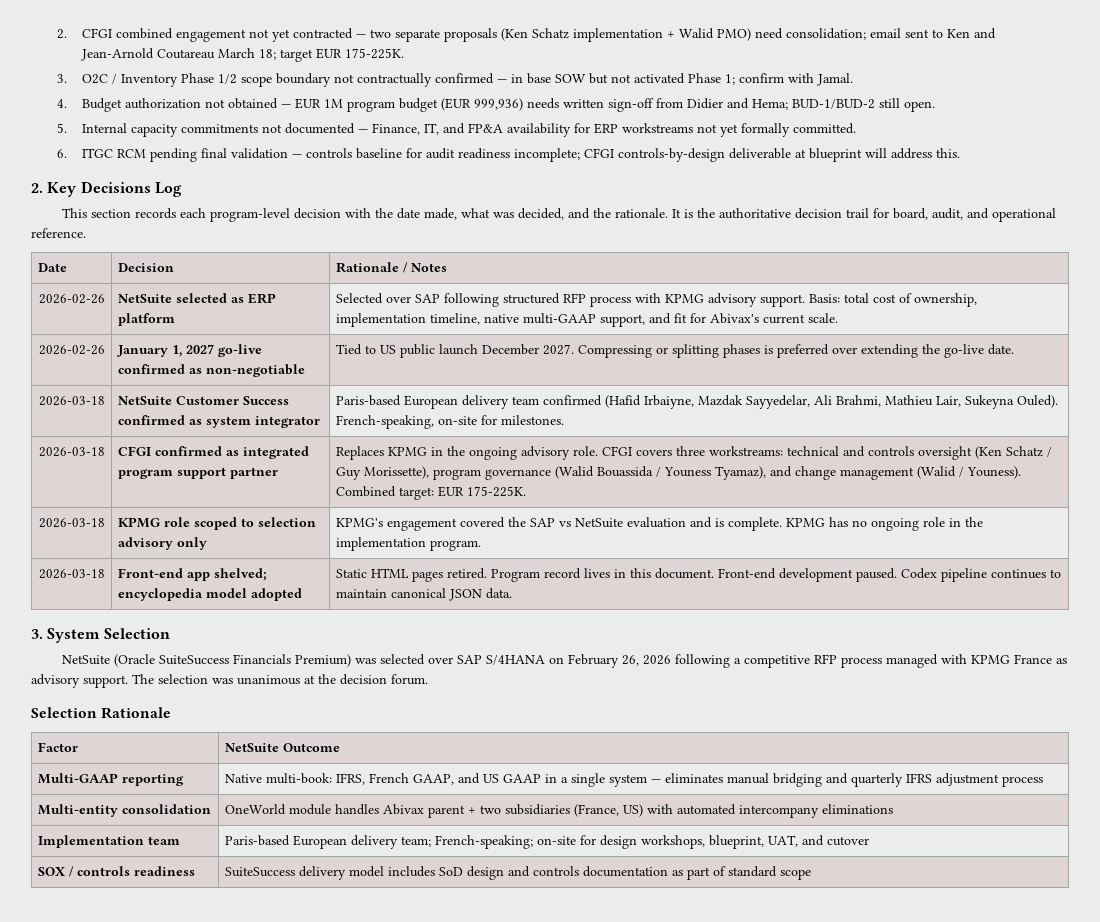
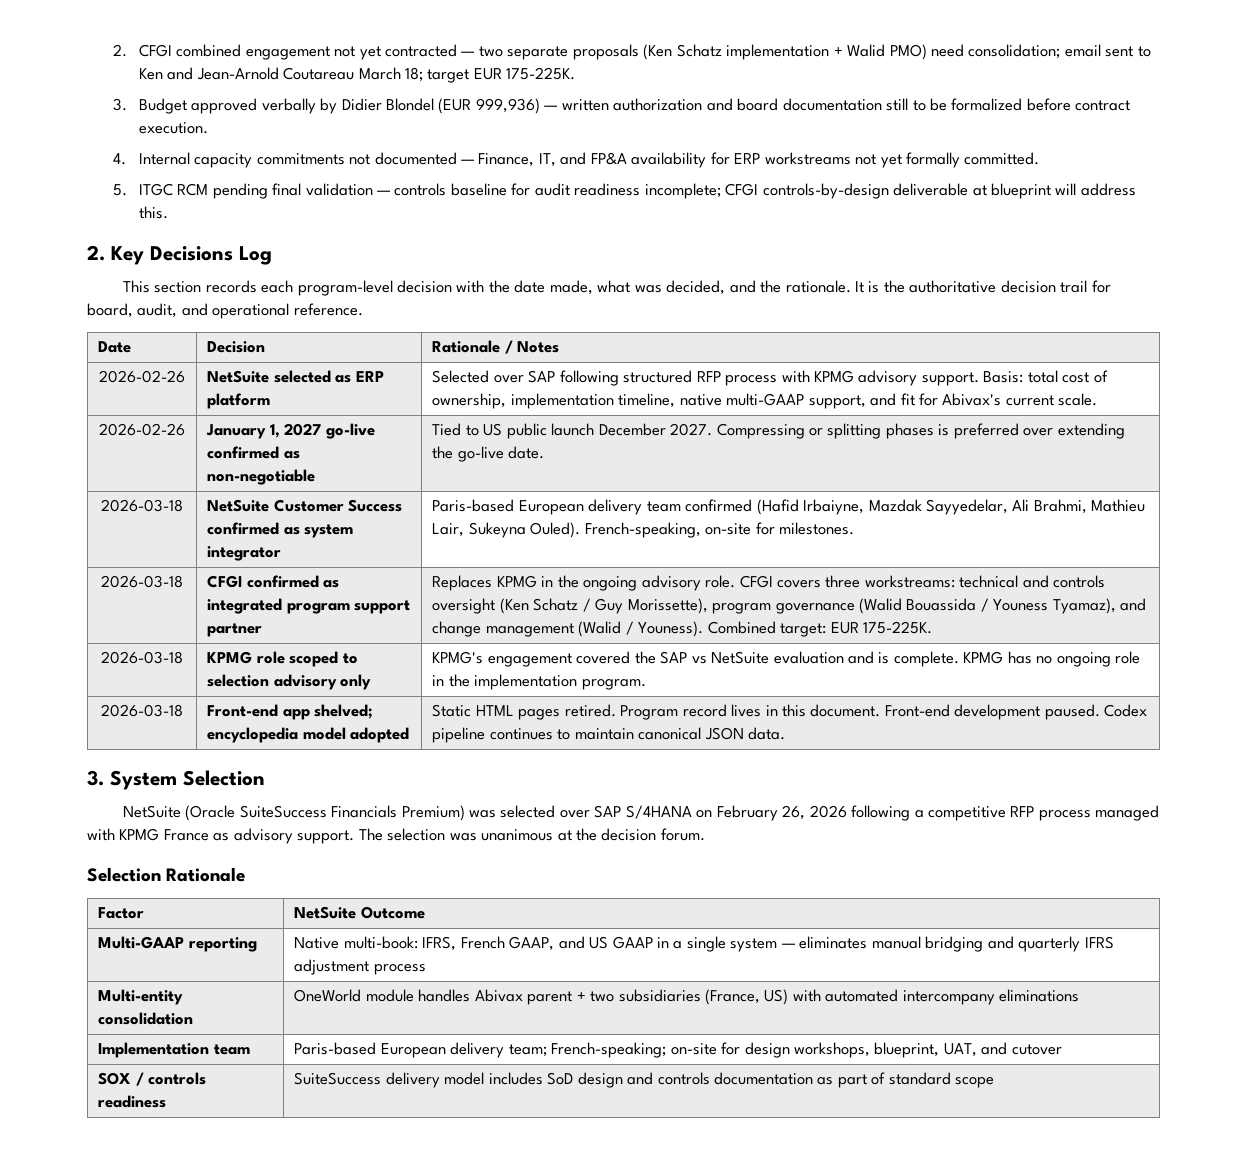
[82,73,854,87] [56,98,936,112] [56,123,67,133] O2C / Inventory Phase 1/2 scope boundary not contractually confirmed — in base SOW but not activated Phase 1; confirm with Jamal. // 4. Budget authorization not obtained — EUR 1M program budget (EUR 999,936) needs written sign-off from Didier and Hema; BUD-1/BUD-2 still open. // 5. -> [138,98,1131,114] [138,122,208,134] [112,153,126,165] Budget approved verbally by Didier Blondel (EUR 999,936) — written authorization and board documentation still to be formalized before contract execution. // 4.
[56,149,67,158] 6. -> [112,184,127,196] 5.

